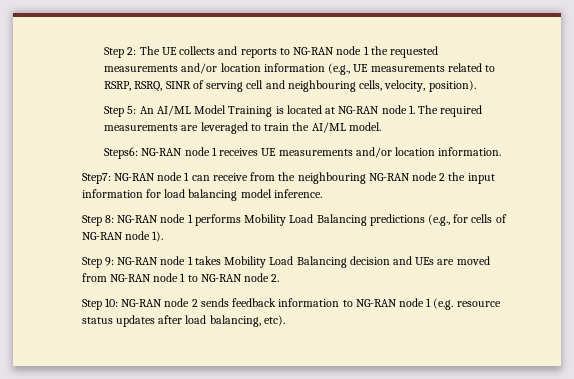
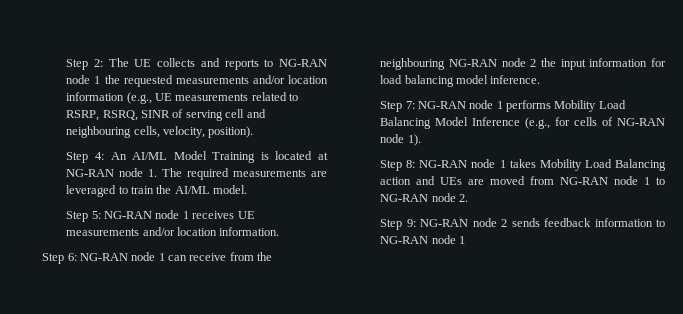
[127,106,137,114] 5: -> [94,152,104,160] 4:
[104,147,139,159] Steps6: -> [66,211,101,222] Step 5:
[81,173,111,184] Step7: -> [42,253,77,264] Step 6:
[104,215,114,223] 8: -> [405,101,415,109] 7:
[369,214,425,226] predictions -> [435,117,521,126] Model Inference
[104,257,114,266] 9: -> [406,160,416,168] 8:
[349,256,390,265] decision -> [380,177,412,185] action
[104,298,118,307] 10: -> [406,219,416,227] 9:
[433,298,501,310] [81,315,285,327] (e.g. resource status updates after load balancing, etc). -> (465, 240) none

